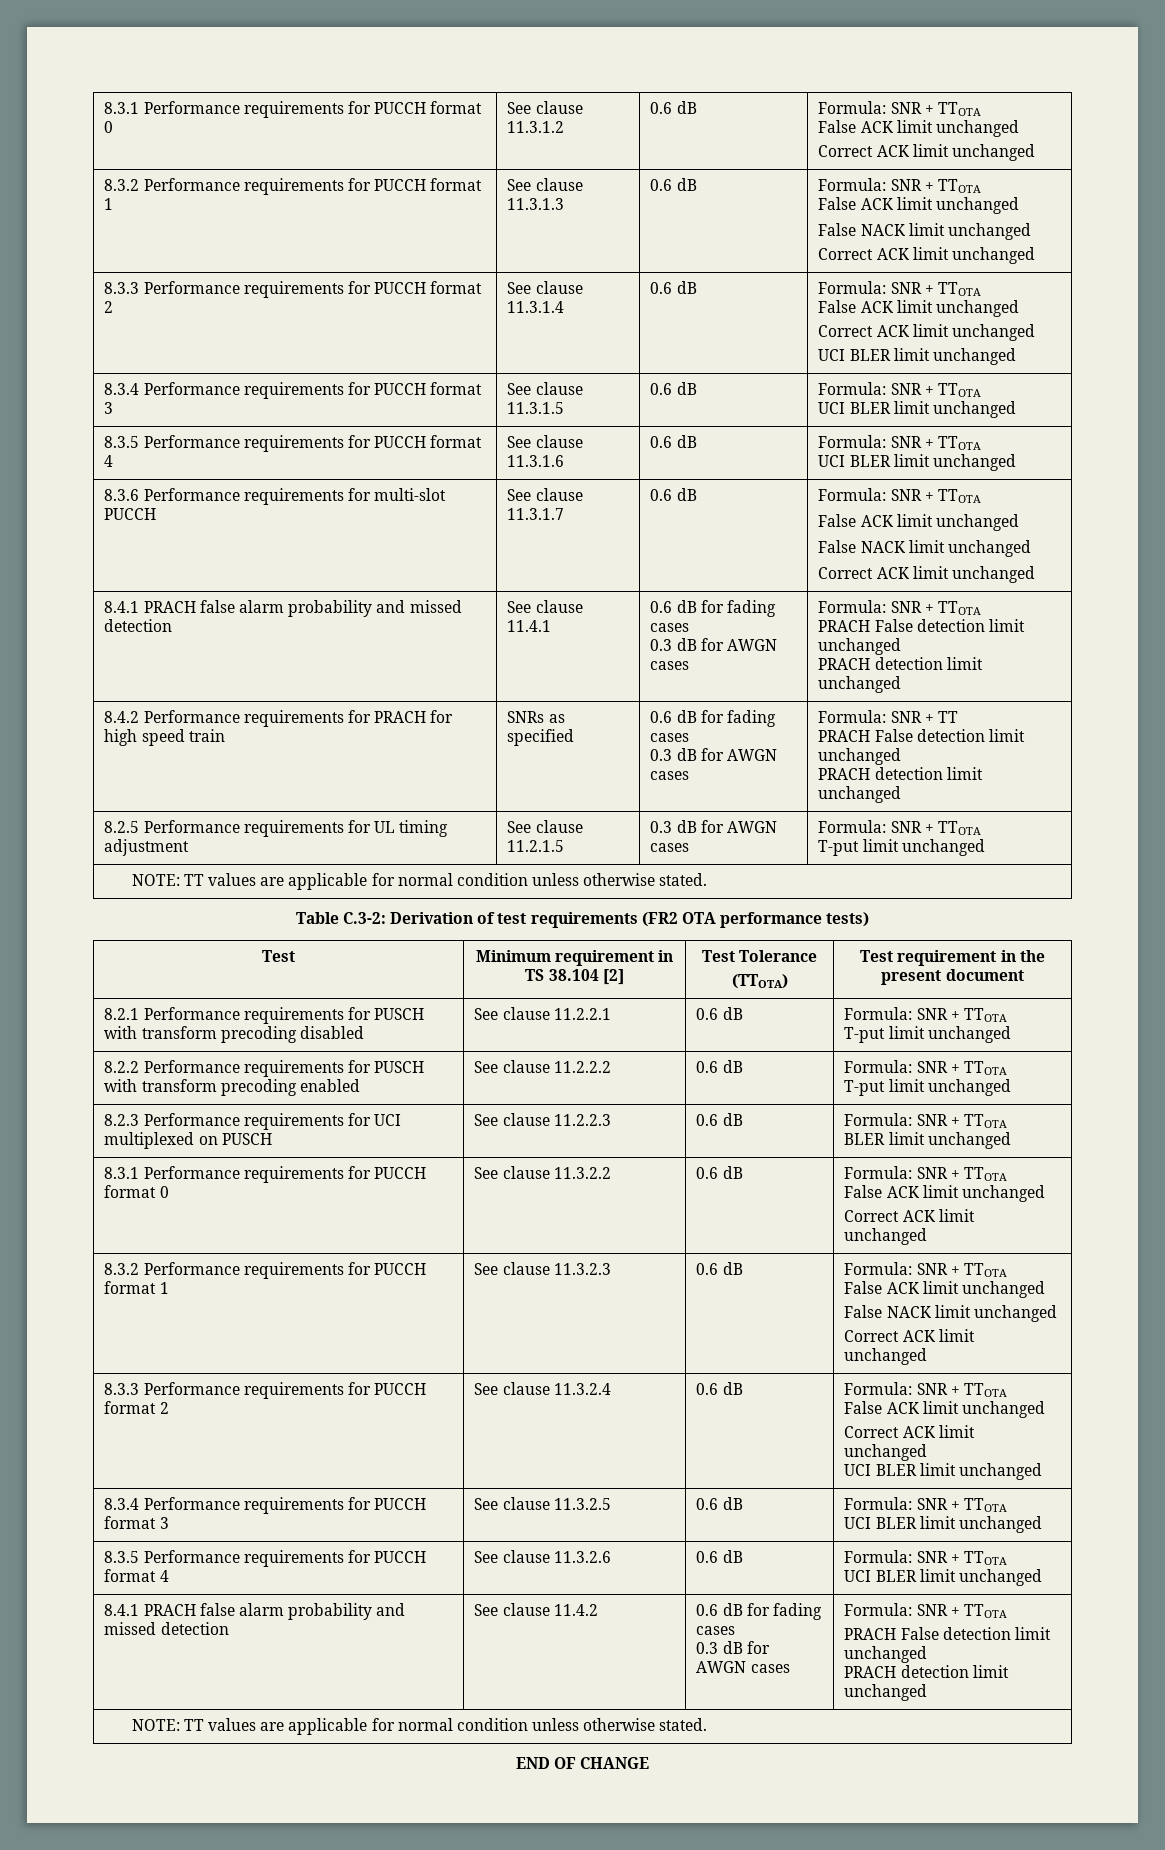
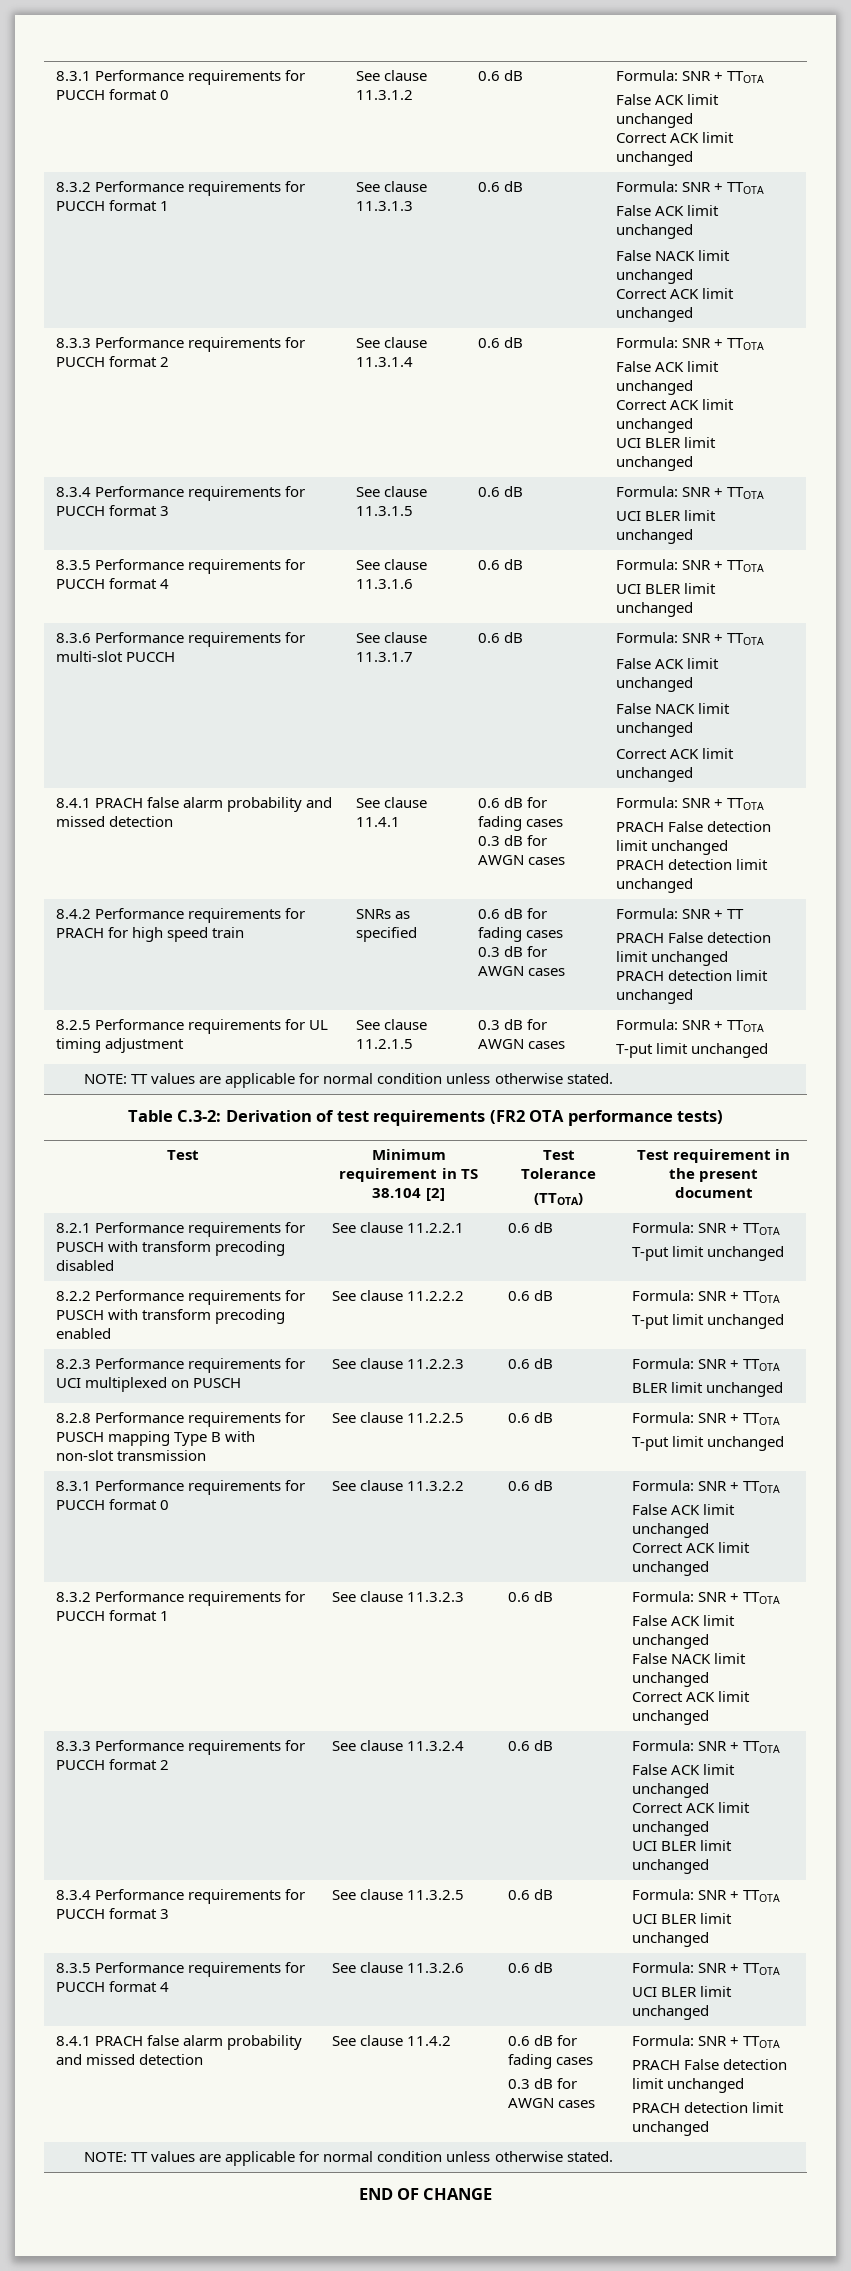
(1011, 1140) none -> [55,1412,305,1427] [55,1431,255,1446] [55,1450,206,1461] [331,1412,464,1423] [507,1412,553,1423] [631,1412,780,1425] [631,1436,784,1451] // 8.2.8 Performance requirements for PUSCH mapping Type B with non-slot transmission | See clause 11.2.2.5 | 0.6 dB | Formula: SNR + TTOTA // T-put limit unchanged

